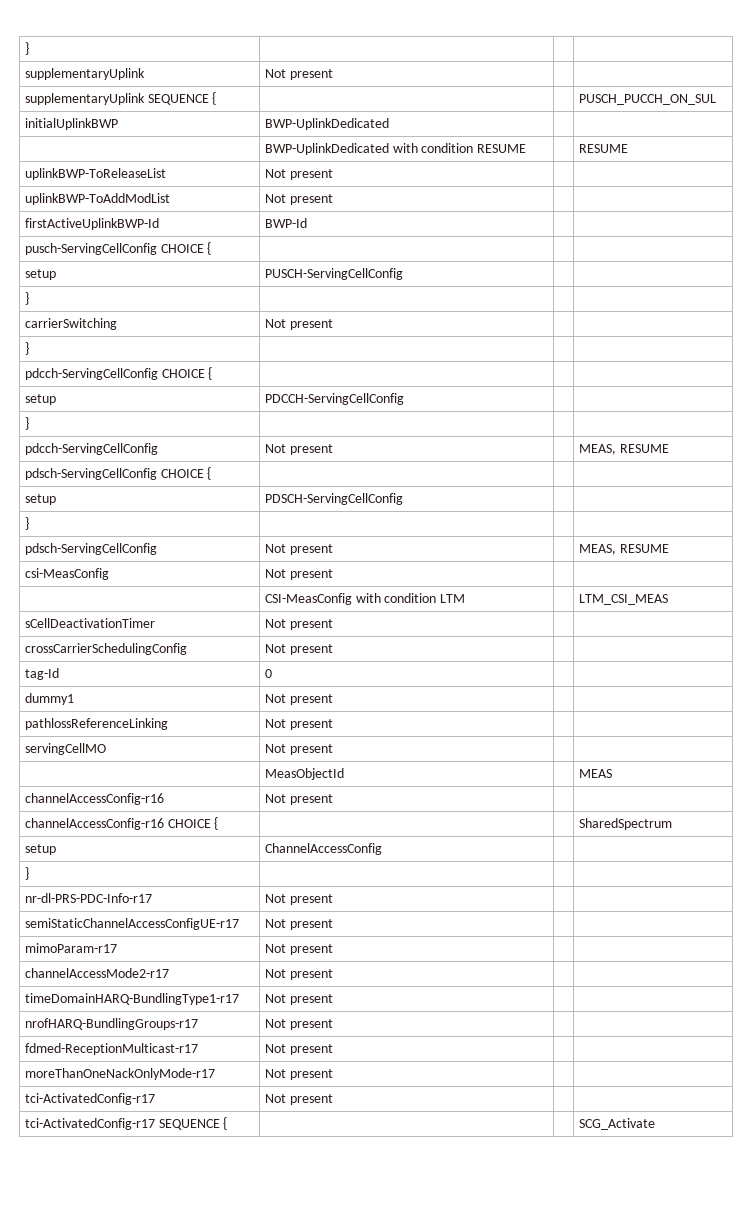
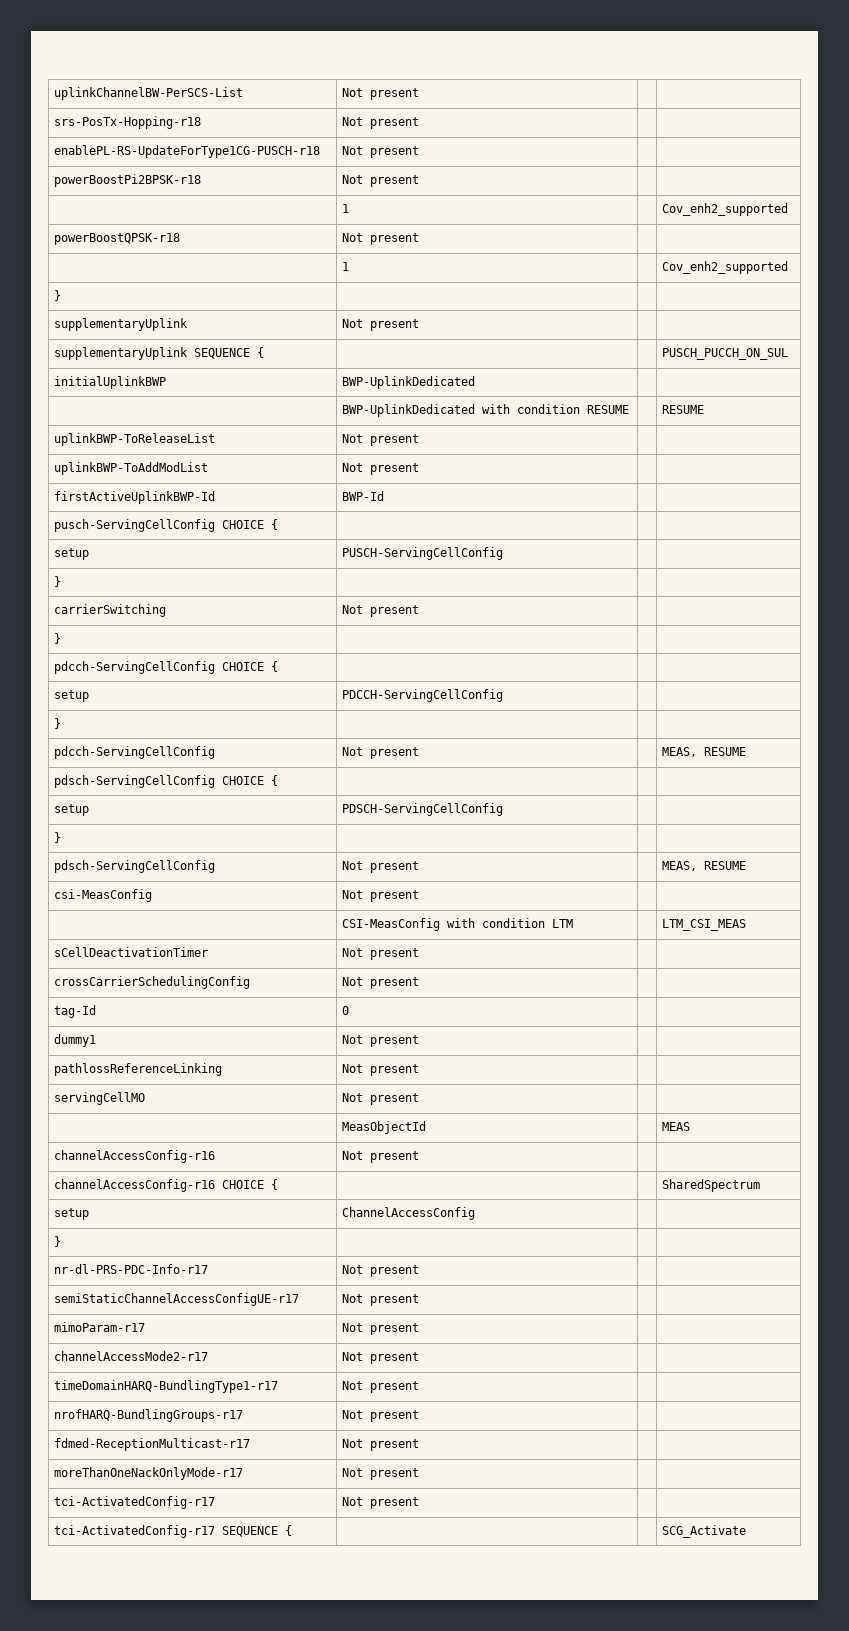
(24, 48) none -> [53,87,243,100] [341,88,419,100] [53,116,201,129] [341,117,419,129] [53,145,320,158] [341,146,419,158] [53,174,201,187] [341,175,419,187] [341,204,349,213] [661,203,788,216] [53,233,180,245] [341,233,419,245] [341,262,349,271] [661,261,788,274] uplinkChannelBW-PerSCS-List | Not present | | // srs-PosTx-Hopping-r18 | Not present | | // enablePL-RS-UpdateForType1CG-PUSCH-r18 | Not present | | // powerBoostPi2BPSK-r18 | Not present | | // | 1 | | Cov_enh2_supported // powerBoostQPSK-r18 | Not present | | // | 1 | | Cov_enh2_supported //

